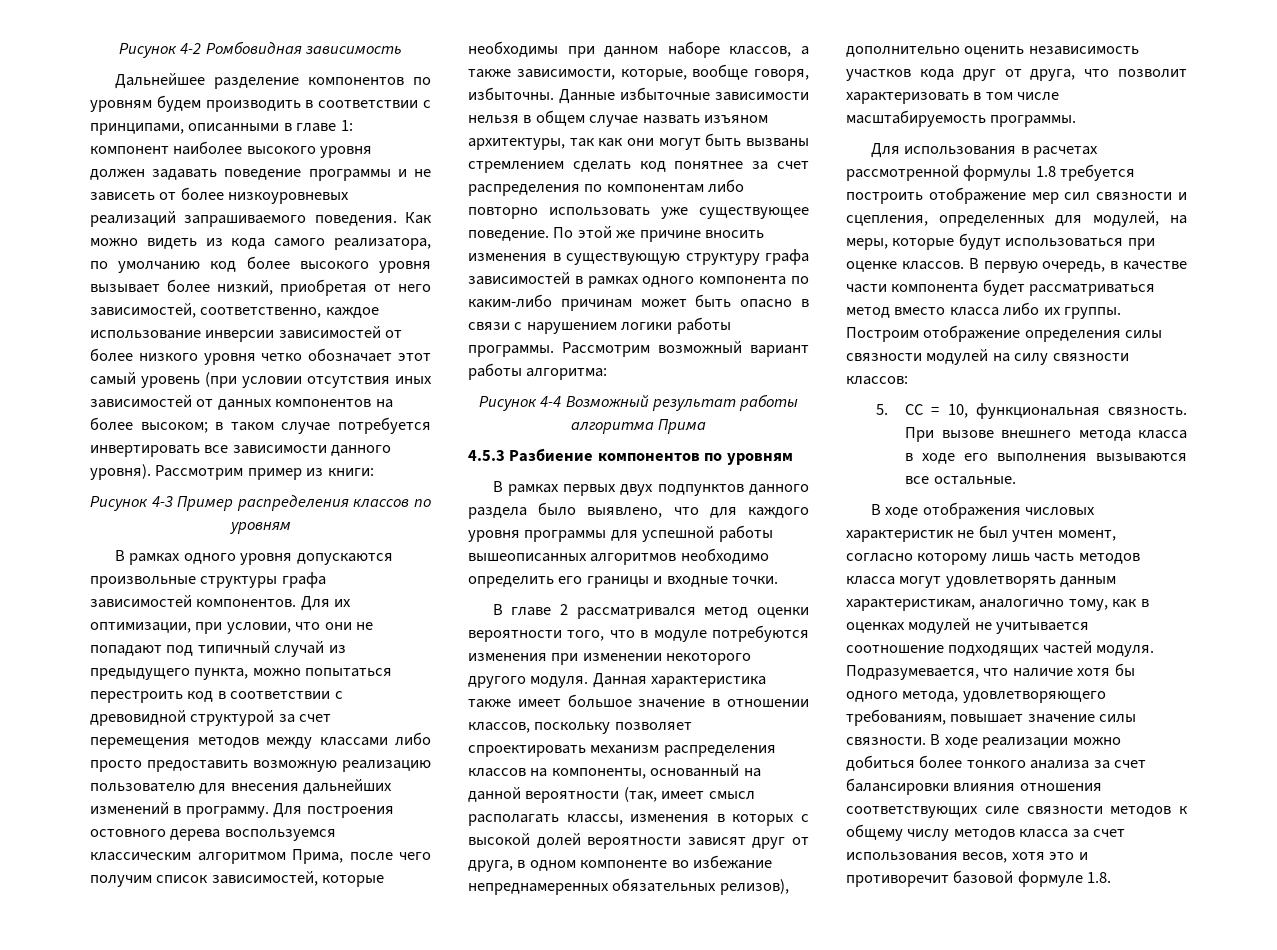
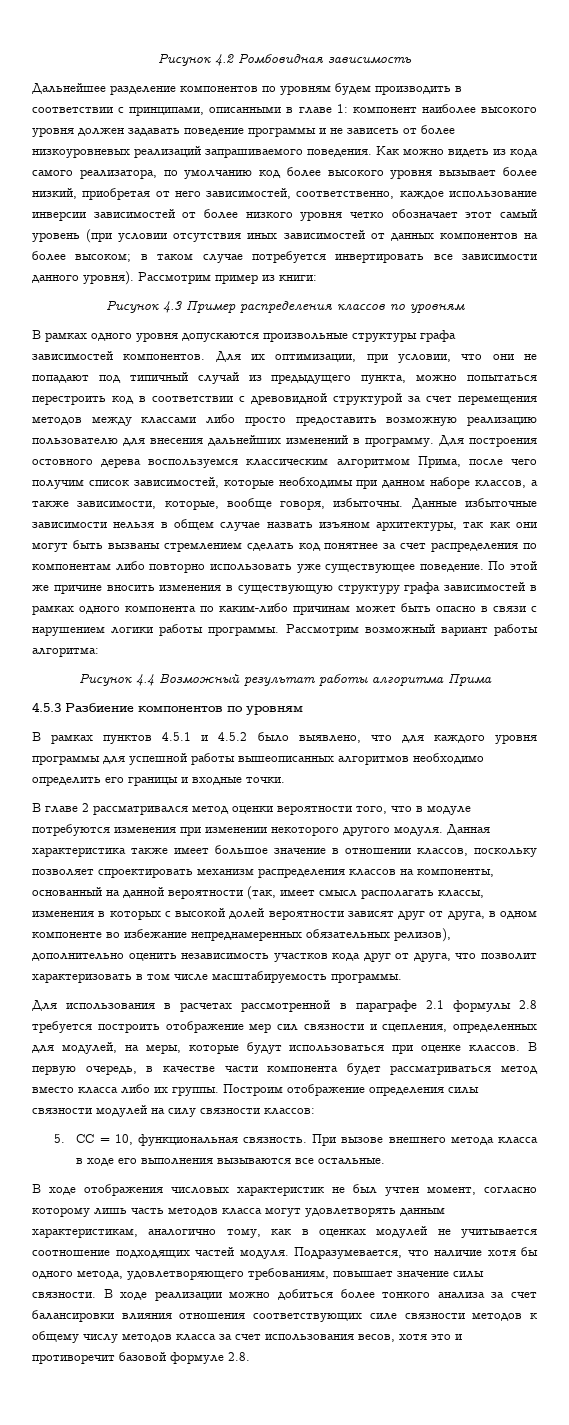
[118,43,202,58] Рисунок 4-2 -> [158,53,234,66] Рисунок 4.2
[151,496,173,507] 4-3 -> [162,301,182,313] 4.3
[540,396,562,407] 4-4 -> [135,674,154,686] 4.4
[563,484,809,496] [468,507,527,519] первых двух подпунктов данного раздела -> [103,732,248,744] пунктов 4.5.1 и 4.5.2
[963,165,1056,181] формулы 1.8 -> [339,1000,537,1012] в параграфе 2.1 формулы 2.8
[1087,872,1112,883] 1.8. -> [228,1352,250,1361] 2.8.

